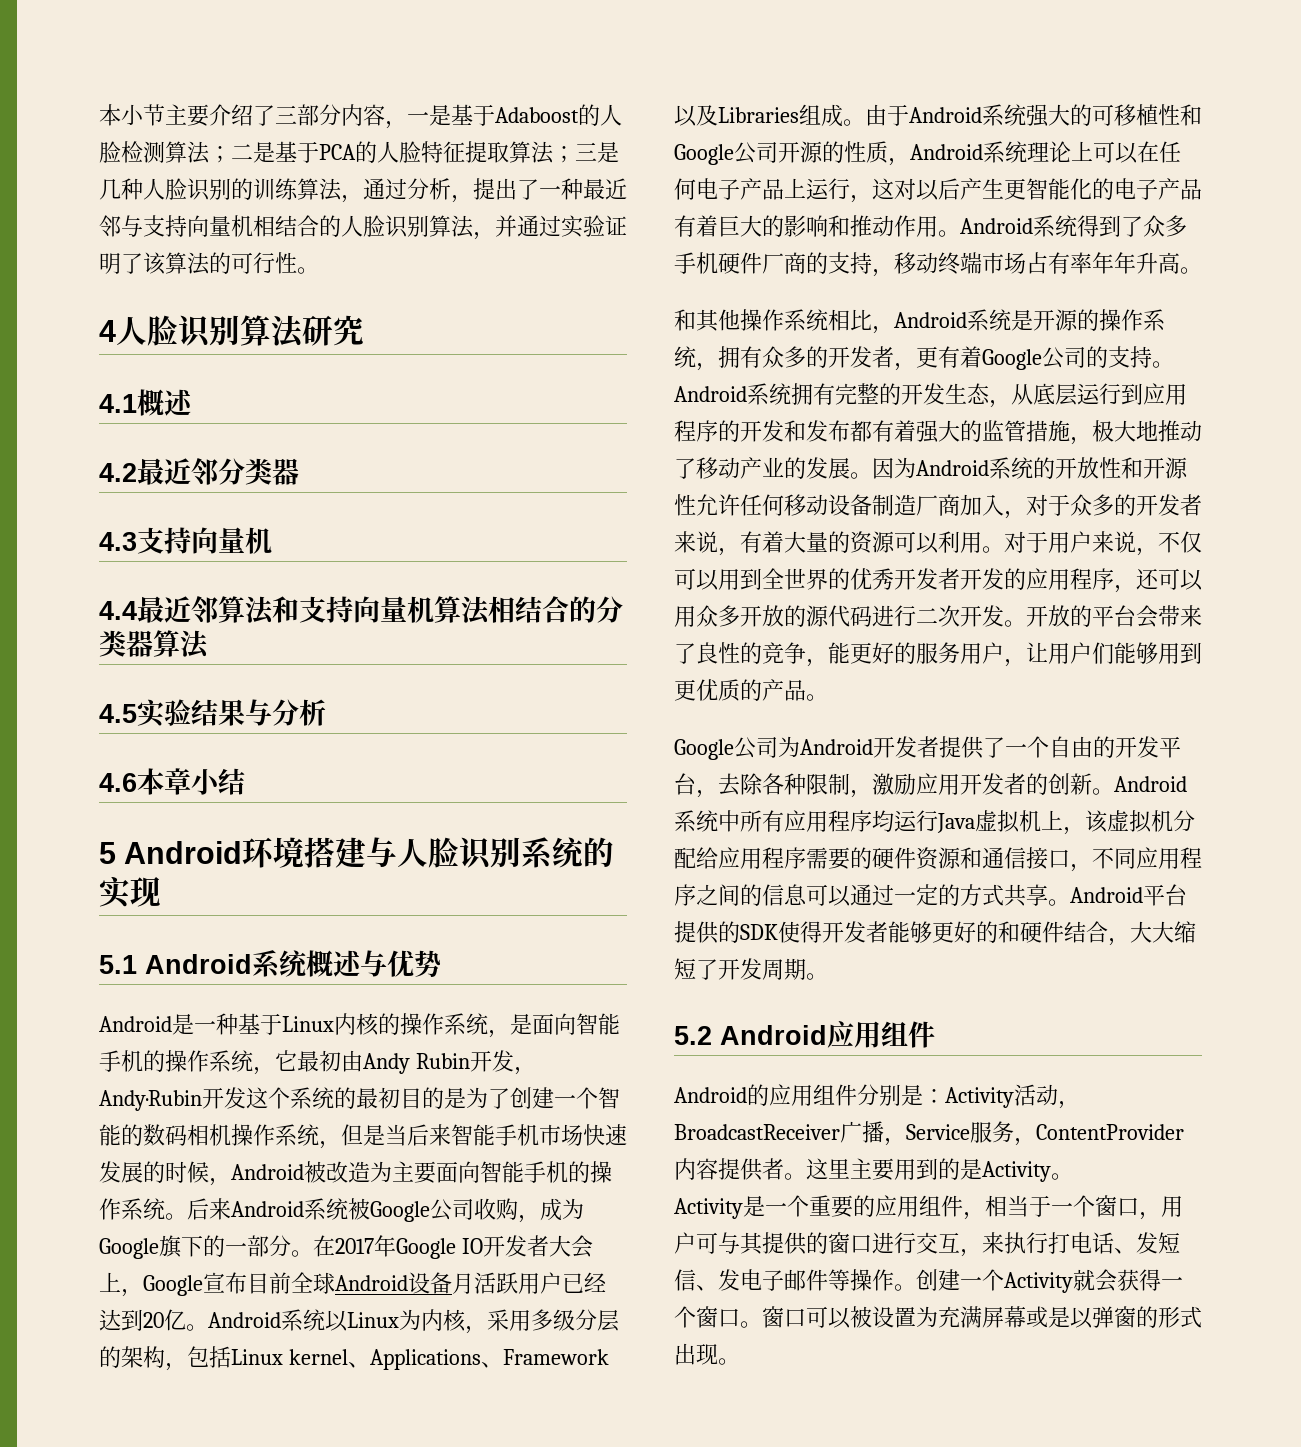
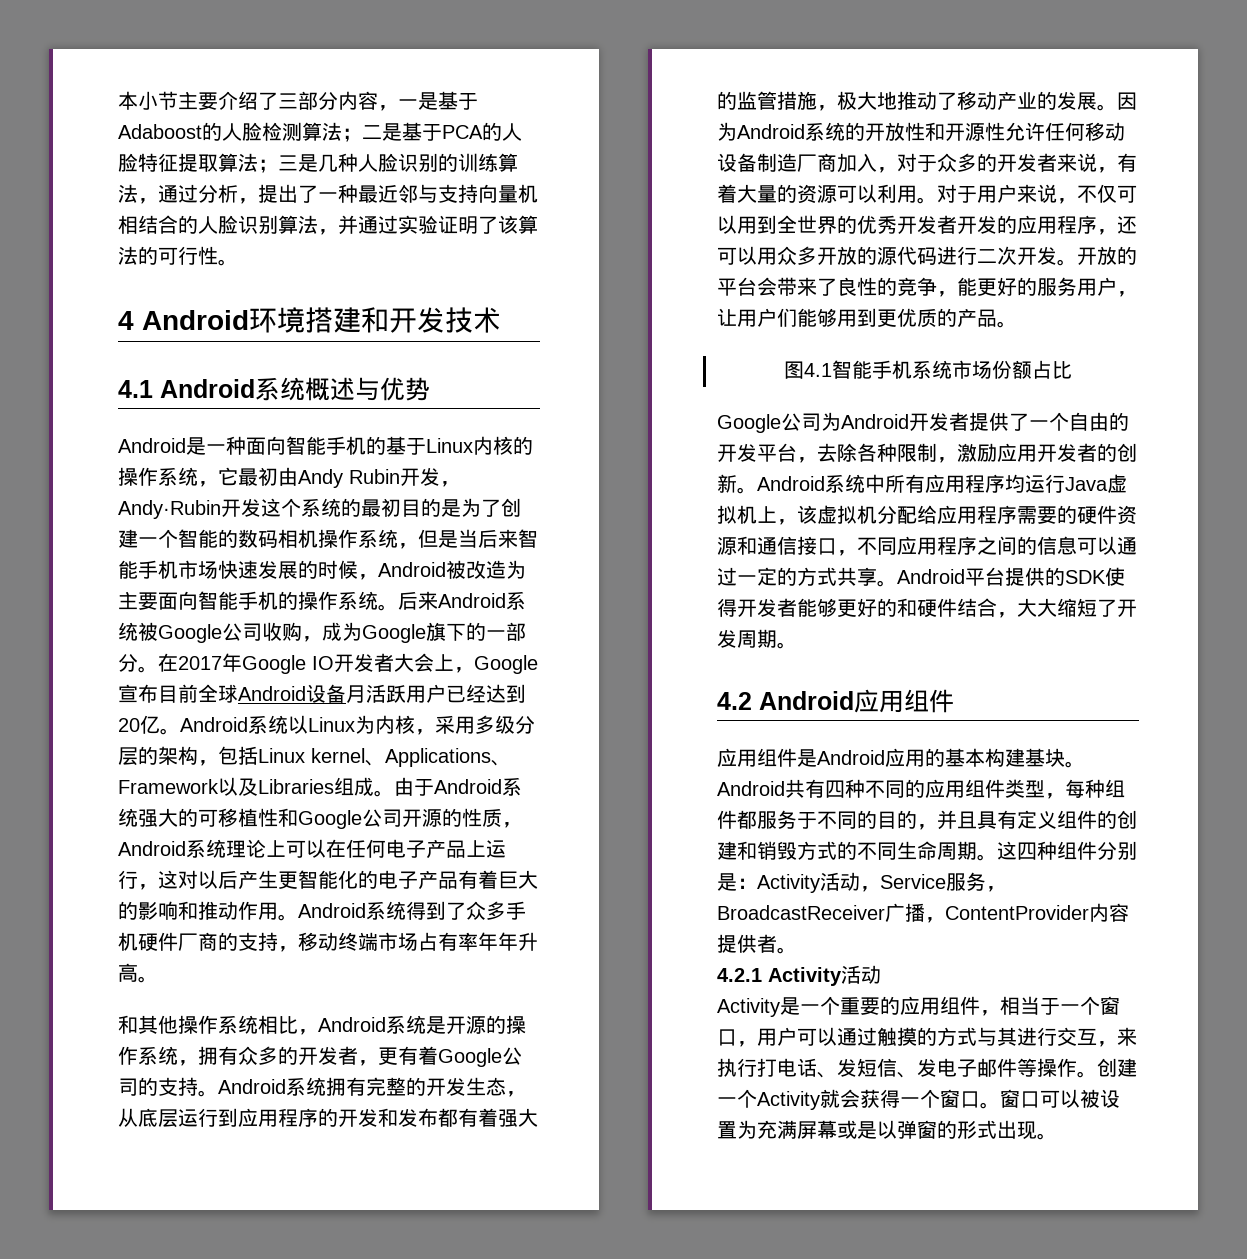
[116,315,364,348] [99,389,193,416] [99,458,299,486] [99,527,272,554] [99,596,623,625] [99,630,210,659] [99,699,326,727] [99,768,245,795] [99,837,615,870] [99,877,161,909] [99,955,137,974] 人脸识别算法研究 // 4.1概述 // 4.2最近邻分类器 // 4.3支持向量机 // 4.4最近邻算法和支持向量机算法相结合的分类器算法 // 4.5实验结果与分析 // 4.6本章小结 // 5 Android环境搭建与人脸识别系统的实现 // 5.1 -> [142,307,501,333] [118,380,153,398] Android环境搭建和开发技术 // 4.1
[238,1013,620,1038] [99,1050,143,1072] 基于Linux内核的操作系统，是面向智能手机 -> [246,436,513,455] 面向智能手机的基于Linux内核
(828, 697) none -> [784,360,1072,379] // 图4.1智能手机系统市场份额占比
[674,1026,712,1045] 5.2 -> [717,692,752,710] 4.2
[674,1084,813,1106] Android的应用 -> [717,748,1085,768] [717,779,1125,799] [717,810,1137,830] [717,841,1057,861] 应用组件是Android应用的基本构建基块。Android共有四种不同的应用组件类型，每种组件都服务于不同的目的，并且具有定义组件的创建和销毁方式的不同生命周期。这四种
[674,1121,1014,1146] BroadcastReceiver广播，Service服务 -> [880,872,1006,892] [717,903,925,922] Service服务，BroadcastReceiver广播
[806,1158,1073,1182] 这里主要用到的是Activity。 -> [717,965,881,986] // 4.2.1 Activity活动
[718,1232,872,1255] 与其提供的窗口 -> [817,1027,1017,1046] 以通过触摸的方式与其

